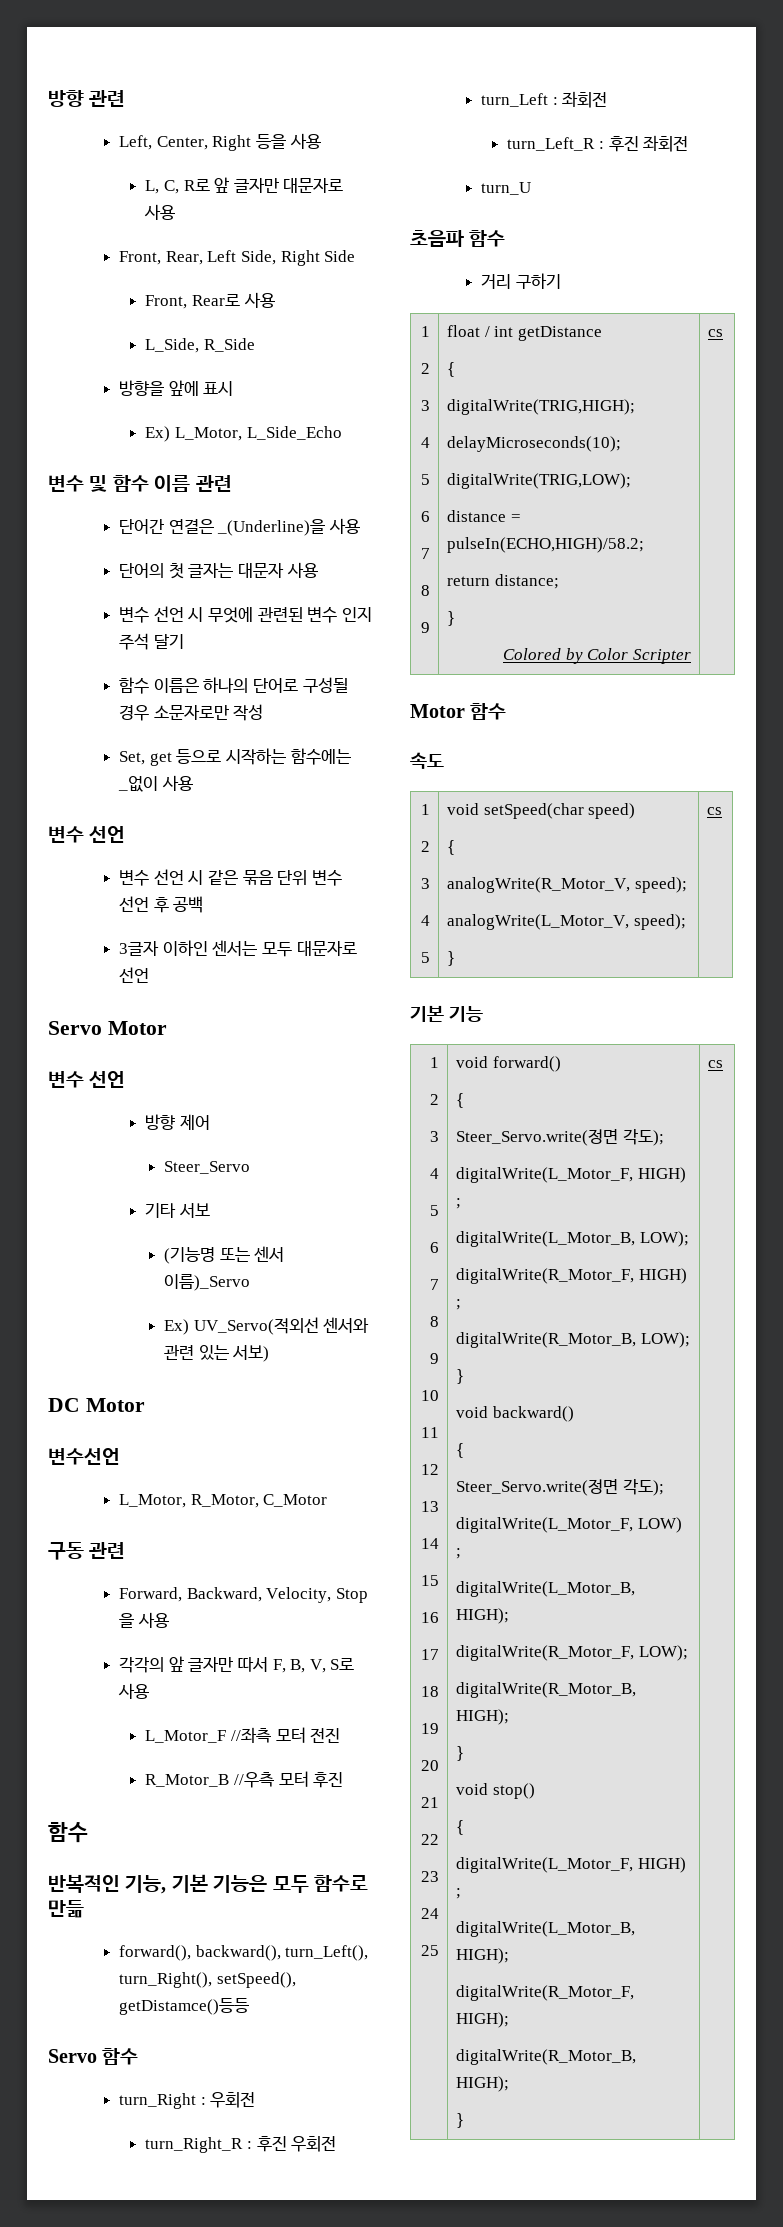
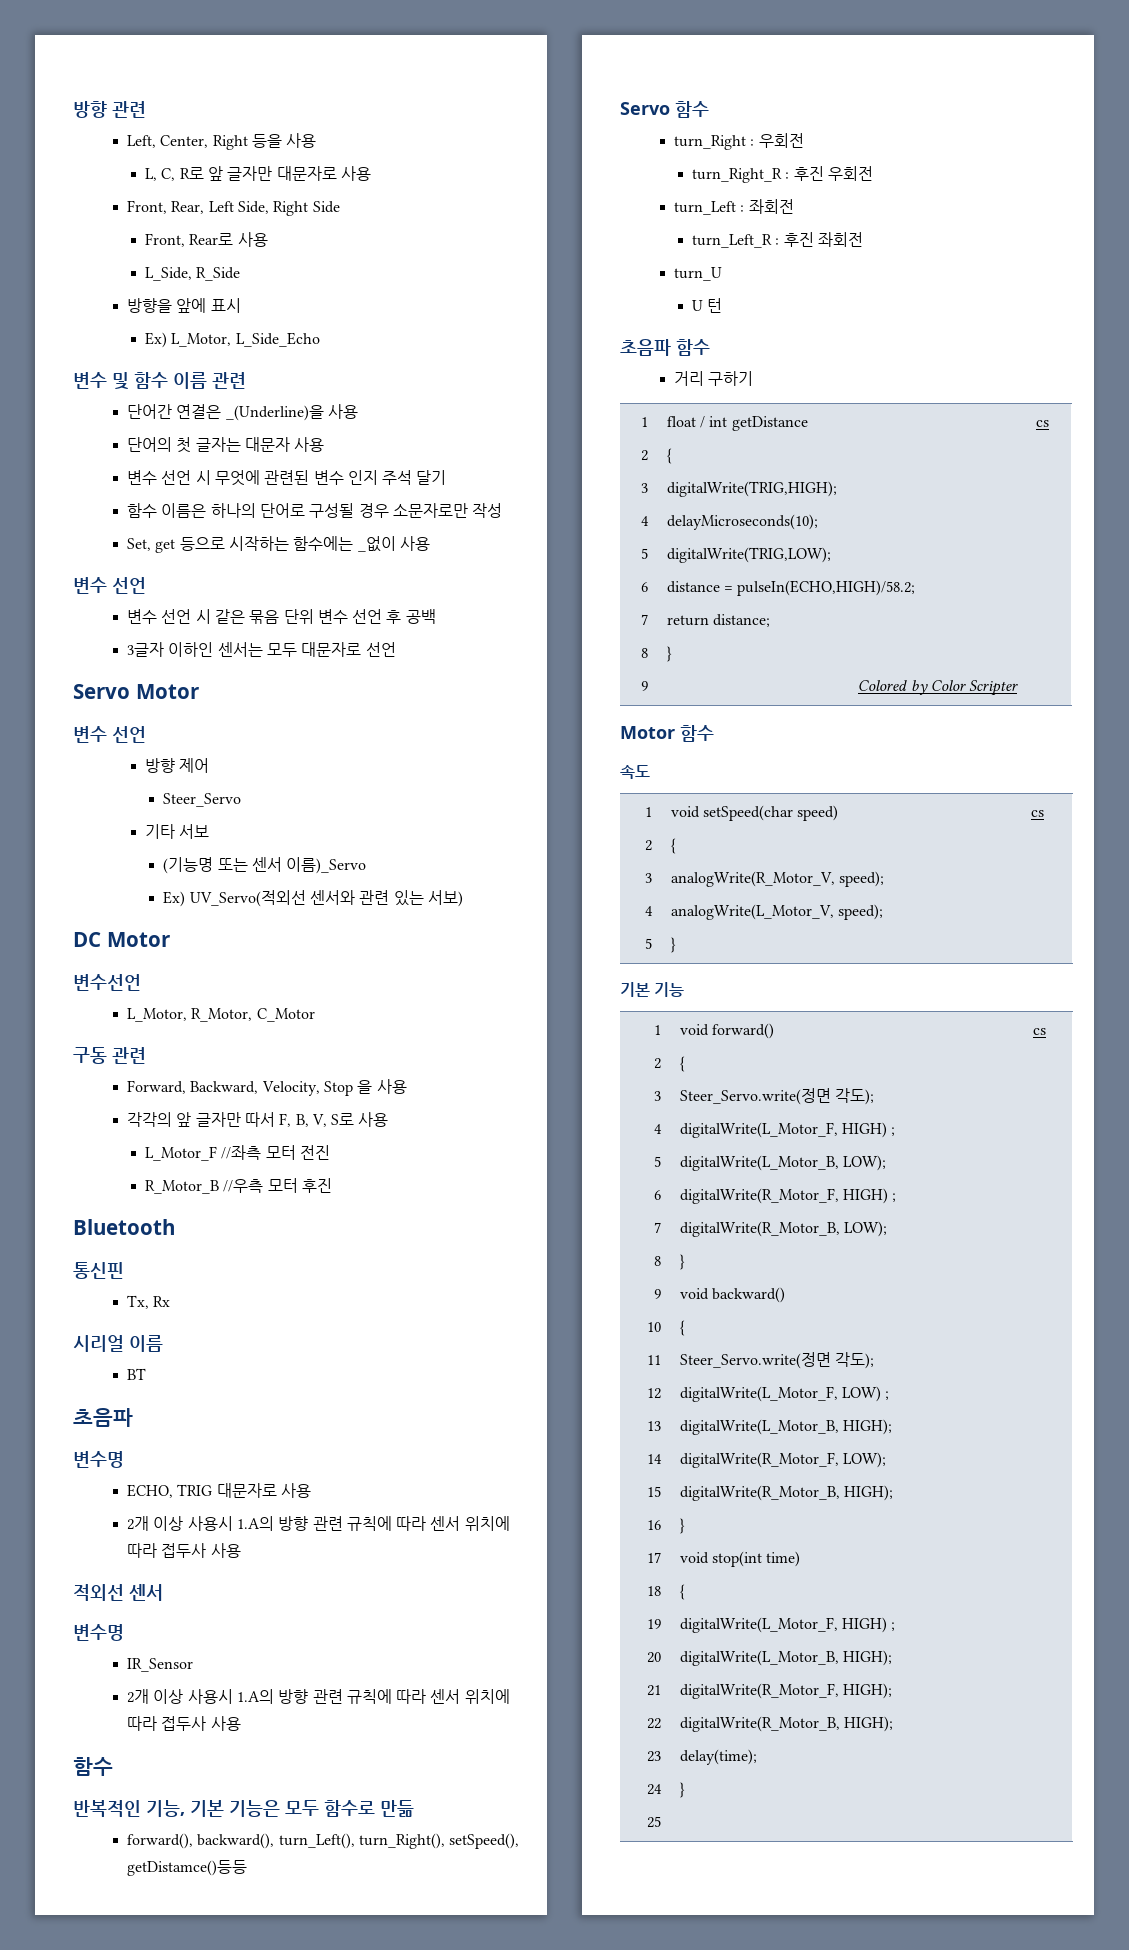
(344, 1780) none -> [73,1219,175,1235] [73,1262,124,1279] [126,1295,171,1309] [73,1335,163,1352] [126,1368,146,1380] [73,1408,133,1427] [73,1451,124,1468] [126,1483,311,1498] [126,1516,510,1531] [126,1543,241,1558] [73,1584,163,1601] [73,1624,124,1641] [126,1658,193,1672] [126,1689,510,1704] [126,1716,241,1731] // Bluetooth // 통신핀 // Tx, Rx // 시리얼 이름 // BT // 초음파 // 변수명 // ECHO, TRIG 대문자로 사용 // 2개 이상 사용시 1.A의 방향 관련 규칙에 따라 센서 위치에 따라 접두사 사용 // 적외선 센서 // 변수명 // IR_Sensor // 2개 이상 사용시 1.A의 방향 관련 규칙에 따라 센서 위치에 따라 접두사 사용
(532, 188) none -> [692,298,723,313] // U 턴
[492,1783,535,1799] stop() -> [711,1551,801,1567] stop(int time)
(510, 2084) none -> [679,1749,757,1765] // delay(time);

